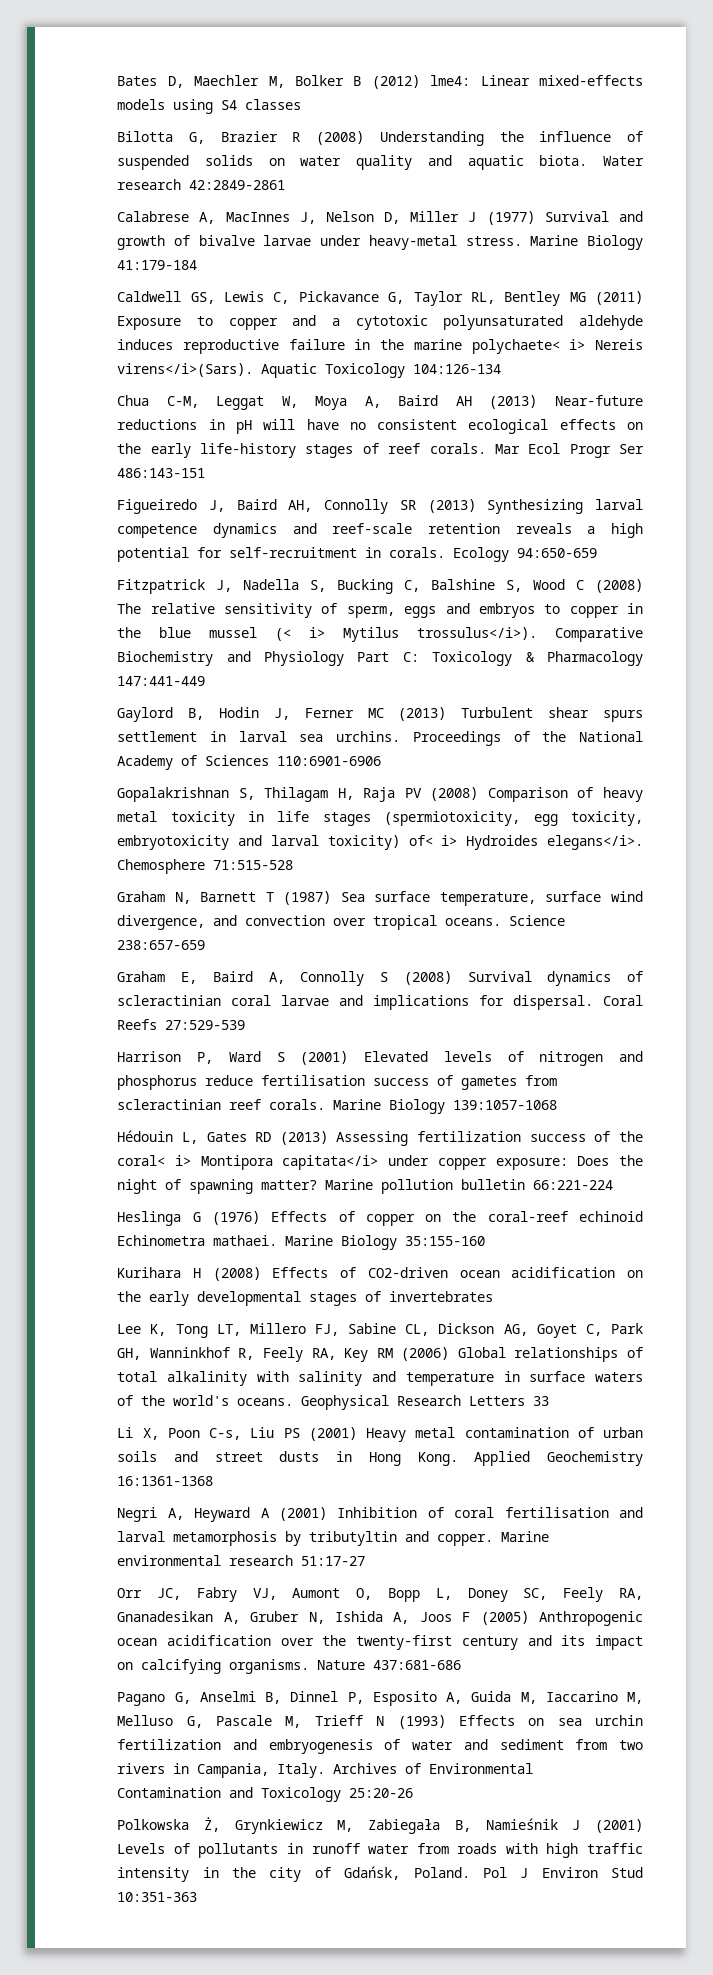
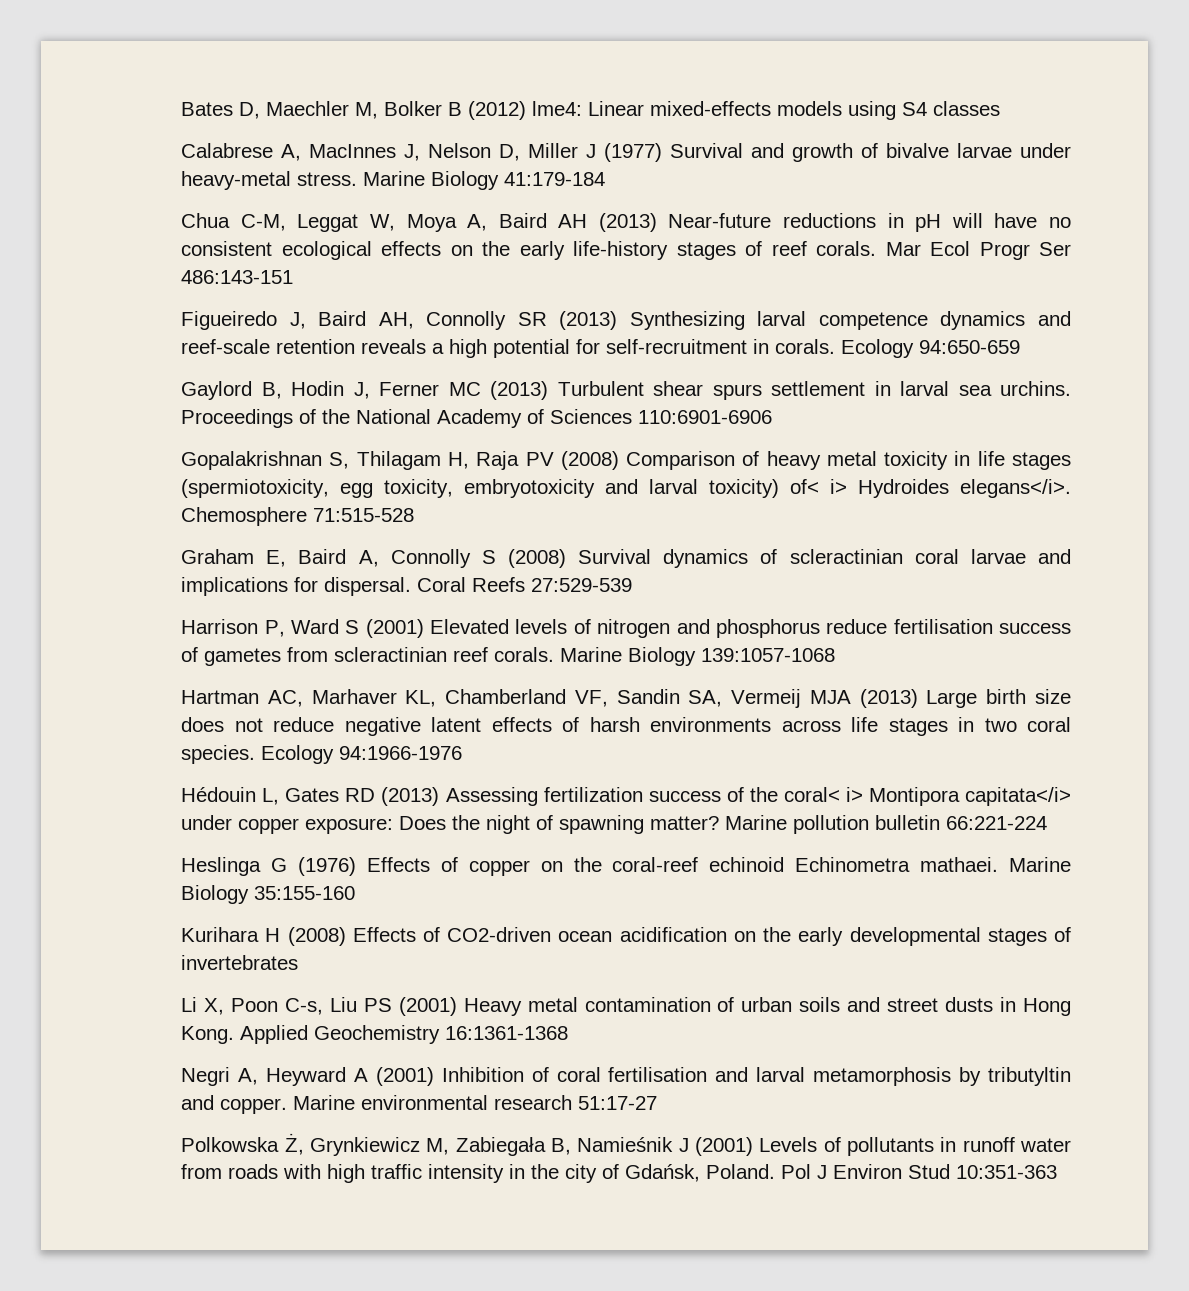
[117,131,643,146] [117,155,644,170] [117,179,286,190] // Bilotta G, Brazier R (2008) Understanding the influence of suspended solids on water quality and aquatic biota. Water research 42:2849-2861 -> (1001, 108) none
[117,291,643,306] [117,315,643,330] [117,339,643,354] [117,363,502,378] // Caldwell GS, Lewis C, Pickavance G, Taylor RL, Bentley MG (2011) Exposure to copper and a cytotoxic polyunsaturated aldehyde induces reproductive failure in the marine polychaete< i> Nereis virens</i>(Sars). Aquatic Toxicology 104:126-134 -> (606, 179) none
[117,579,643,594] [117,603,643,618] [117,627,643,642] [117,651,643,666] [117,676,206,686] // Fitzpatrick J, Nadella S, Bucking C, Balshine S, Wood C (2008) The relative sensitivity of sperm, eggs and embryos to copper in the blue mussel (< i> Mytilus trossulus</i>). Comparative Biochemistry and Physiology Part C: Toxicology & Pharmacology 147:441-449 -> (1021, 347) none
[117,891,643,906] [117,915,566,930] [117,940,206,950] // Graham N, Barnett T (1987) Sea surface temperature, surface wind divergence, and convection over tropical oceans. Science 238:657-659 -> (415, 515) none
(558, 1105) none -> [181,689,1071,708] [181,717,1071,736] [181,745,463,764] // Hartman AC, Marhaver KL, Chamberland VF, Sandin SA, Vermeij MJA (2013) Large birth size does not reduce negative latent effects of harsh environments across life stages in two coral species. Ecology 94:1966-1976
[117,1323,643,1338] [117,1347,643,1362] [117,1371,643,1386] [117,1395,550,1410] // Lee K, Tong LT, Millero FJ, Sabine CL, Dickson AG, Goyet C, Park GH, Wanninkhof R, Feely RA, Key RM (2006) Global relationships of total alkalinity with salinity and temperature in surface waters of the world's oceans. Geophysical Research Letters 33 -> (299, 962) none
[117,1587,643,1602] [117,1611,643,1626] [117,1635,643,1650] [117,1659,462,1674] [117,1691,643,1706] [117,1715,643,1729] [117,1739,644,1754] [117,1763,534,1778] [117,1787,414,1802] // Orr JC, Fabry VJ, Aumont O, Bopp L, Doney SC, Feely RA, Gnanadesikan A, Gruber N, Ishida A, Joos F (2005) Anthropogenic ocean acidification over the twenty-first century and its impact on calcifying organisms. Nature 437:681-686 // Pagano G, Anselmi B, Dinnel P, Esposito A, Guida M, Iaccarino M, Melluso G, Pascale M, Trieff N (1993) Effects on sea urchin fertilization and embryogenesis of water and sediment from two rivers in Campania, Italy. Archives of Environmental Contamination and Toxicology 25:20-26 -> (658, 1103) none

